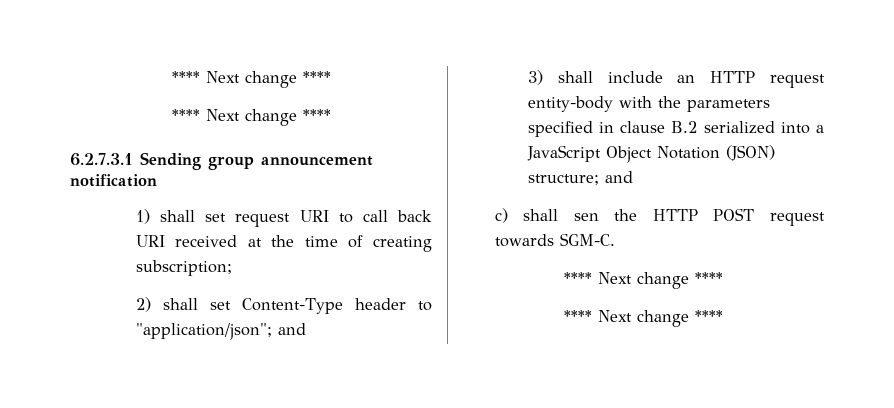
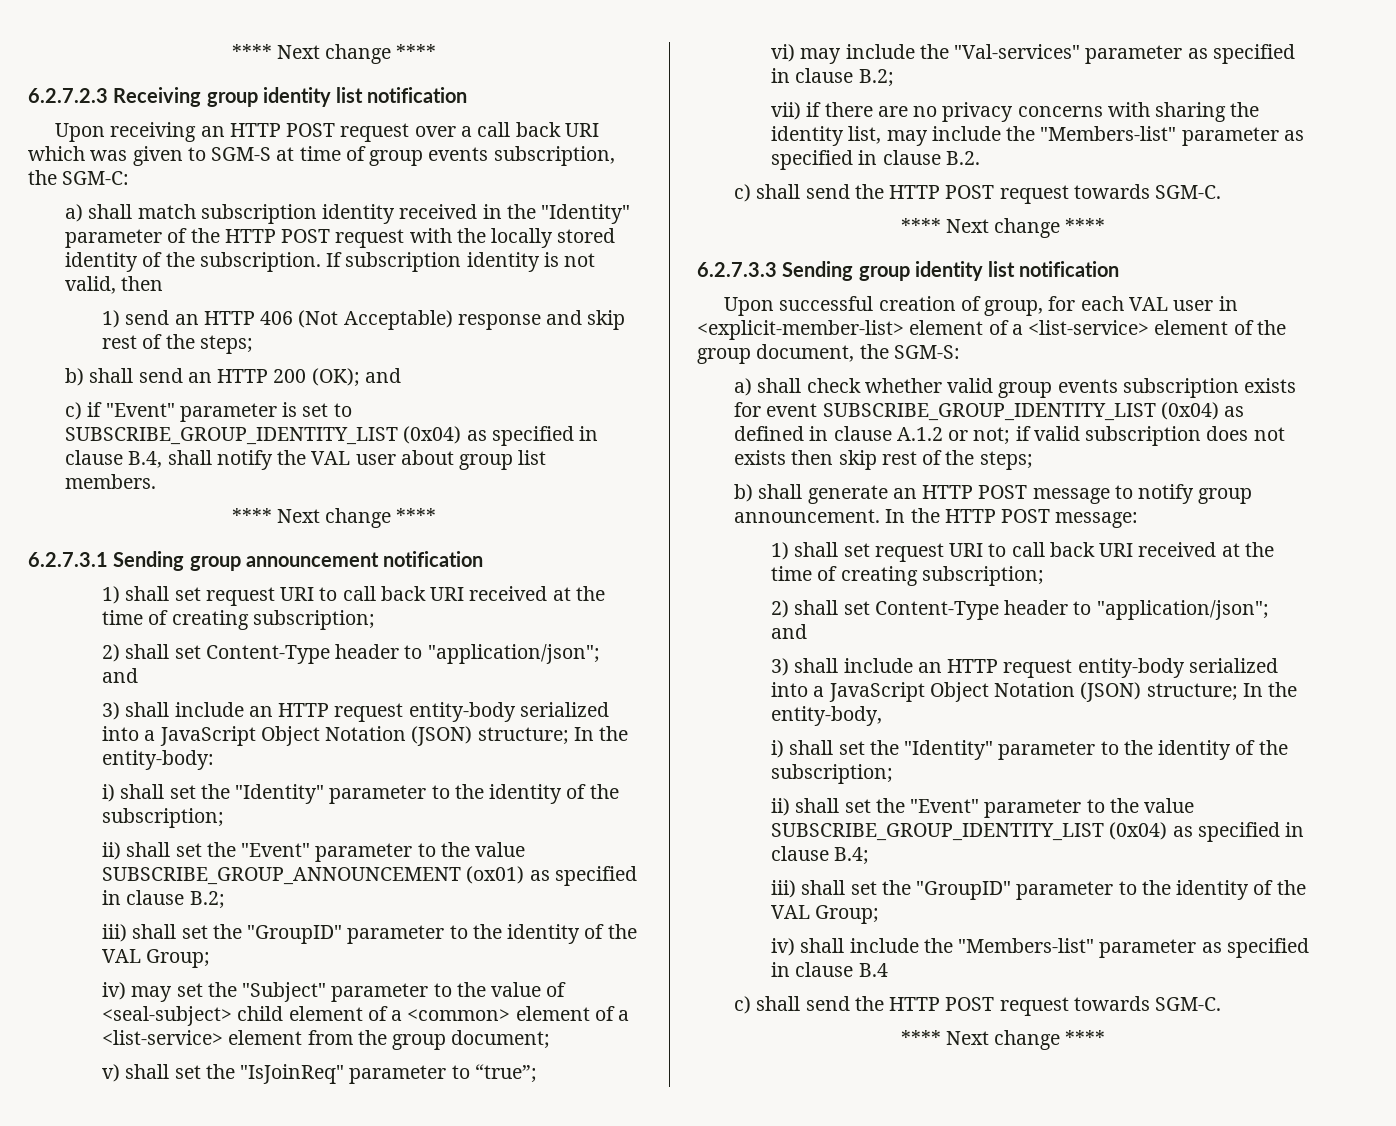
[171,71,331,88] **** Next change **** -> [231,44,437,64] [28,87,468,107] [55,122,599,142] [28,146,615,166] [28,170,130,185] [64,204,631,224] [64,228,616,248] [64,252,596,272] [64,276,164,294] [101,310,626,330] [101,334,253,354] [64,368,401,387] [64,402,352,422] [64,426,599,446] [64,450,547,470] [64,474,156,489] **** Next change **** // 6.2.7.2.3 Receiving group identity list notification // Upon receiving an HTTP POST request over a call back URI which was given to SGM-S at time of group events subscription, the SGM-C: // a) shall match subscription identity received in the "Identity" parameter of the HTTP POST request with the locally stored identity of the subscription. If subscription identity is not valid, then // 1) send an HTTP 406 (Not Acceptable) response and skip rest of the steps; // b) shall send an HTTP 200 (OK); and // c) if "Event" parameter is set to SUBSCRIBE_GROUP_IDENTITY_LIST (0x04) as specified in clause B.4, shall notify the VAL user about group list members.
[618,96,770,112] [527,121,824,137] [526,145,775,163] [527,171,633,185] [494,208,599,223] with the parameters specified in clause B.2 serialized into a JavaScript Object Notation (JSON) structure; and // c) shall sen -> [519,702,609,717] [101,726,629,746] [101,750,214,770] [101,784,619,804] [101,808,224,828] [101,842,526,862] [101,866,637,886] [101,890,225,909] [101,924,637,944] [101,949,211,968] [101,982,567,1002] [101,1006,630,1026] [101,1030,551,1050] [101,1064,537,1084] [770,44,1295,64] [770,68,894,87] [770,102,1260,122] [770,126,1304,146] [770,150,980,170] [733,184,850,202] serialized into a JavaScript Object Notation (JSON) structure; In the entity-body: // i) shall set the "Identity" parameter to the identity of the subscription; // ii) shall set the "Event" parameter to the value SUBSCRIBE_GROUP_ANNOUNCEMENT (ox01) as specified in clause B.2; // iii) shall set the "GroupID" parameter to the identity of the VAL Group; // iv) may set the "Subject" parameter to the value of <seal-subject> child element of a <common> element of a <list-service> element from the group document; // v) shall set the "IsJoinReq" parameter to “true”; // vi) may include the "Val-services" parameter as specified in clause B.2; // vii) if there are no privacy concerns with sharing the identity list, may include the "Members-list" parameter as specified in clause B.2. // c) shall send
(723, 278) none -> [697,261,1120,281] [724,296,1238,316] [697,320,1286,340] [697,344,960,364] [733,378,1297,398] [733,402,1245,421] [733,426,1285,446] [733,450,1033,470] [733,484,1253,504] [733,508,1139,528] [770,542,1274,562] [770,566,1044,586] [770,600,1269,620] [770,624,807,639] [770,658,1278,678] [770,682,1298,702] [770,706,882,726] [770,740,1288,760] [770,764,893,784] [770,798,1195,818] [770,822,1305,842] [770,846,870,865] [770,880,1306,900] [770,905,880,924] [770,938,1309,958] [770,962,888,977] [733,996,1222,1016] // 6.2.7.3.3 Sending group identity list notification // Upon successful creation of group, for each VAL user in <explicit-member-list> element of a <list-service> element of the group document, the SGM-S: // a) shall check whether valid group events subscription exists for event SUBSCRIBE_GROUP_IDENTITY_LIST (0x04) as defined in clause A.1.2 or not; if valid subscription does not exists then skip rest of the steps; // b) shall generate an HTTP POST message to notify group announcement. In the HTTP POST message: // 1) shall set request URI to call back URI received at the time of creating subscription; // 2) shall set Content-Type header to "application/json"; and // 3) shall include an HTTP request entity-body serialized into a JavaScript Object Notation (JSON) structure; In the entity-body, // i) shall set the "Identity" parameter to the identity of the subscription; // ii) shall set the "Event" parameter to the value SUBSCRIBE_GROUP_IDENTITY_LIST (0x04) as specified in clause B.4; // iii) shall set the "GroupID" parameter to the identity of the VAL Group; // iv) shall include the "Members-list" parameter as specified in clause B.4 // c) shall send the HTTP POST request towards SGM-C.

